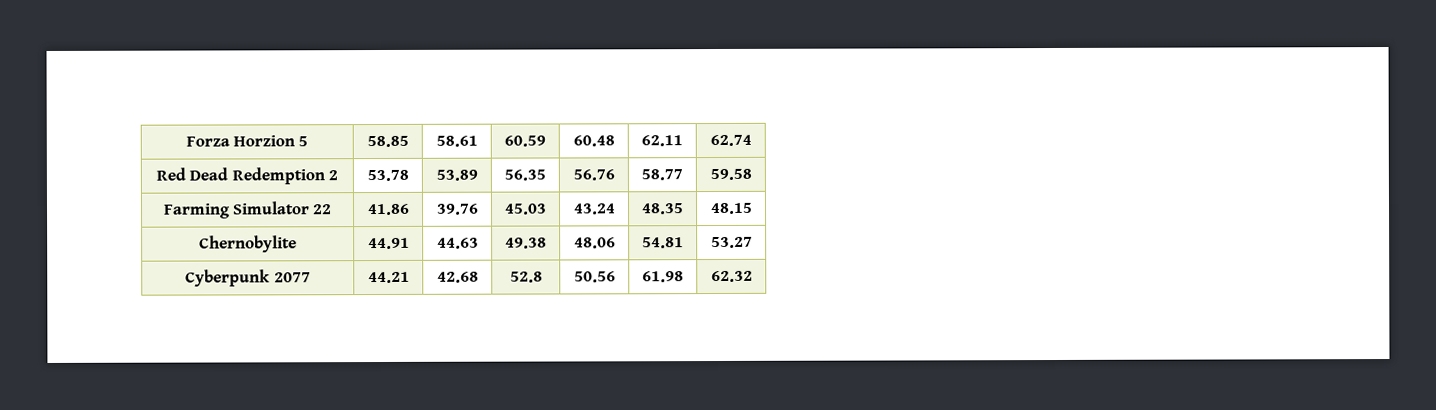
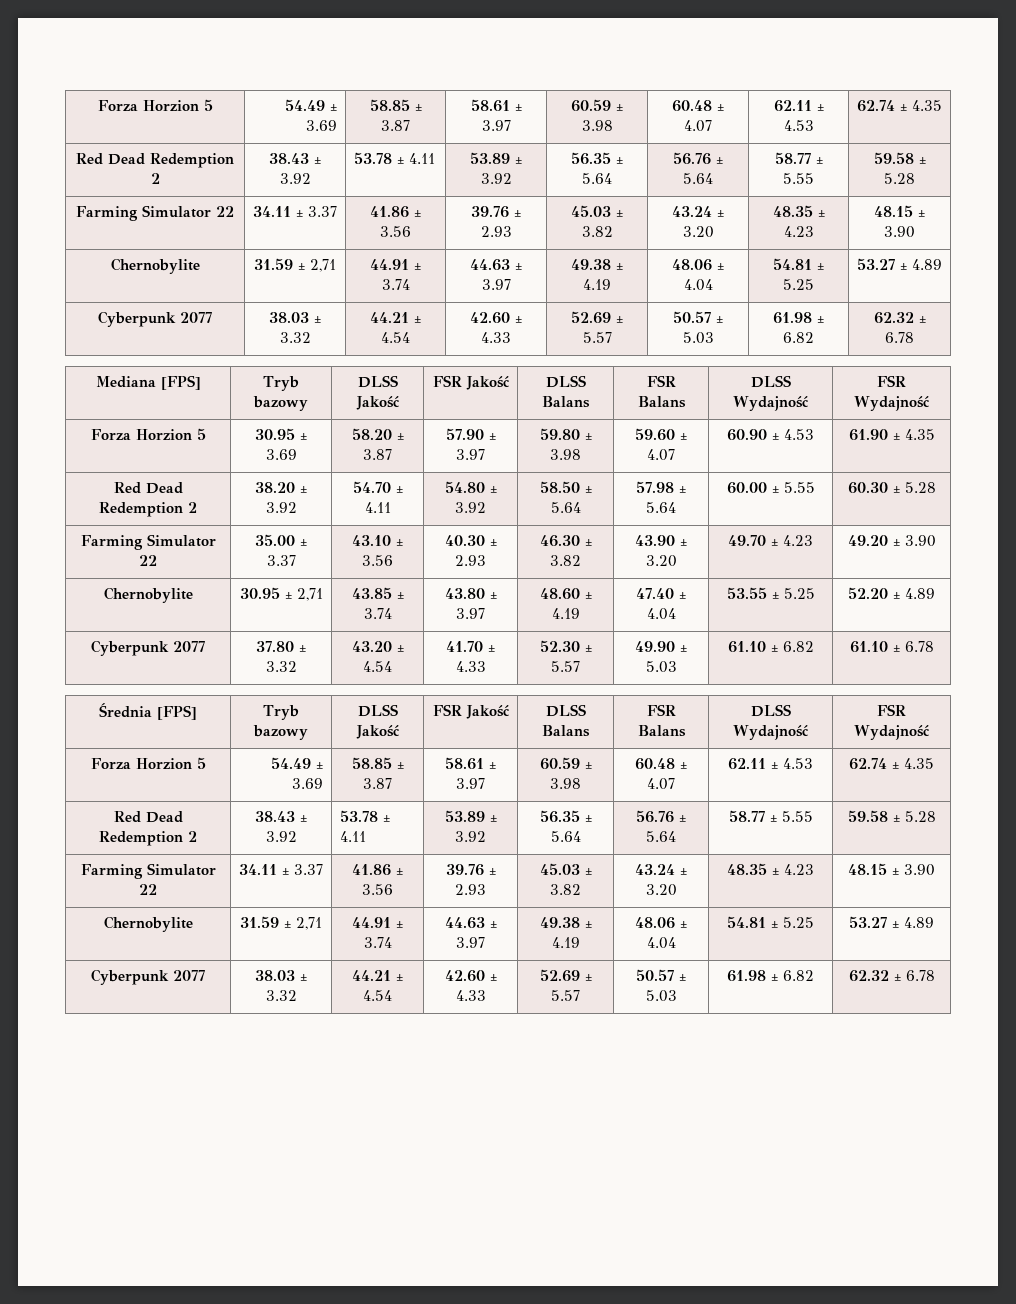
[185,135,309,147] [366,135,409,148] [435,135,478,147] [504,135,546,147] [572,135,615,147] [641,135,683,147] [709,134,752,147] [155,167,339,185] [366,169,409,182] [435,169,478,181] [504,169,546,181] [572,169,615,181] [641,169,683,181] [709,168,752,181] [162,201,333,219] [366,203,410,216] [435,203,479,215] [504,203,547,215] [572,203,616,215] [641,203,684,215] [709,202,753,215] [199,235,297,253] [367,237,410,250] [436,237,479,249] [505,237,547,249] [573,237,616,249] [642,237,684,249] [710,236,753,249] [185,269,311,287] [367,271,410,284] [436,271,479,283] [509,271,543,283] [573,271,616,283] [642,271,684,283] [710,270,753,283] Forza Horzion 5 | 58.85 | 58.61 | 60.59 | 60.48 | 62.11 | 62.74 // Red Dead Redemption 2 | 53.78 | 53.89 | 56.35 | 56.76 | 58.77 | 59.58 // Farming Simulator 22 | 41.86 | 39.76 | 45.03 | 43.24 | 48.35 | 48.15 // Chernobylite | 44.91 | 44.63 | 49.38 | 48.06 | 54.81 | 53.27 // Cyberpunk 2077 | 44.21 | 42.68 | 52.8 | 50.56 | 61.98 | 62.32 -> [97,99,213,111] [285,99,338,111] [306,120,338,131] [369,99,422,111] [381,120,410,131] [470,99,522,112] [481,120,511,131] [571,99,623,112] [581,120,613,131] [671,100,724,112] [683,120,712,132] [773,100,824,112] [783,120,814,131] [856,100,942,112] [76,153,234,168] [150,173,160,184] [269,153,321,164] [279,173,311,184] [353,152,435,164] [470,152,522,164] [480,173,512,184] [571,152,623,165] [582,173,612,184] [672,152,723,165] [682,173,713,184] [774,152,823,164] [782,173,814,184] [873,152,926,164] [883,173,915,184] [76,205,234,221] [253,206,337,217] [370,206,421,218] [380,226,411,237] [471,206,521,218] [480,226,512,237] [571,205,623,217] [581,226,613,237] [671,206,724,217] [682,226,714,238] [772,205,825,217] [783,226,814,237] [873,205,925,217] [883,226,915,238] [110,258,200,274] [254,258,336,272] [370,259,421,270] [381,279,410,290] [470,259,522,271] [481,279,511,290] [571,259,623,270] [583,279,611,290] [671,259,724,271] [683,279,713,291] [772,258,824,270] [782,279,814,290] [856,258,942,270] [98,311,212,327] [269,312,321,323] [279,332,311,343] [370,312,421,323] [381,332,410,343] [470,312,522,324] [481,332,511,343] [571,311,623,324] [582,332,612,343] [672,311,723,323] [682,332,714,344] [772,312,824,324] [782,332,814,343] [873,312,926,324] [884,332,914,343] [95,375,201,390] [263,376,300,391] [253,396,308,411] [357,375,398,388] [355,396,400,410] [432,375,510,390] [545,375,586,388] [542,396,590,408] [646,375,676,387] [637,396,686,408] [750,375,791,388] [732,396,809,411] [876,375,906,387] [853,396,930,411] [90,428,206,440] [255,428,307,440] [265,449,297,460] [351,428,404,440] [363,449,392,460] [445,428,496,440] [456,449,485,460] [539,428,592,440] [550,449,581,460] [634,428,687,441] [646,449,675,461] [726,429,814,441] [848,429,935,441] [113,482,183,494] [99,502,197,517] [255,482,307,493] [265,502,297,513] [352,481,403,493] [364,502,391,513] [444,481,497,493] [455,502,486,513] [539,481,592,493] [550,502,581,513] [635,481,686,493] [645,502,676,513] [726,482,815,494] [847,482,936,494] [80,534,216,550] [139,555,157,566] [255,534,307,546] [266,555,296,566] [352,535,403,546] [362,555,393,566] [444,535,497,546] [455,555,486,566] [539,535,592,547] [550,555,581,566] [634,535,687,546] [645,555,677,567] [727,535,813,546] [847,535,936,547] [103,587,193,603] [239,587,323,601] [351,587,404,599] [363,608,392,619] [444,588,497,599] [456,608,485,619] [539,588,592,600] [551,608,580,619] [635,588,686,599] [646,608,676,620] [726,587,815,599] [847,587,935,599] [91,640,205,656] [256,641,306,652] [265,661,297,672] [351,641,404,652] [363,661,392,672] [446,641,495,652] [455,661,486,672] [539,640,592,652] [551,661,580,672] [634,641,687,652] [645,661,677,673] [727,641,814,653] [849,641,934,653] [99,703,197,720] [263,705,300,720] [253,725,308,740] [357,704,398,717] [355,725,400,739] [432,704,510,719] [545,704,586,717] [542,725,590,737] [646,704,676,716] [637,725,686,737] [750,704,791,717] [732,725,809,740] [876,704,906,716] [853,725,930,740] [90,757,206,769] [271,757,324,769] [292,778,324,789] [351,757,404,769] [363,778,392,789] [445,757,496,770] [456,778,485,789] [539,757,592,770] [550,778,581,789] [634,758,687,770] [646,778,675,790] [727,758,813,770] [848,758,934,770] [113,811,183,823] [99,831,197,846] [255,811,307,822] [265,831,297,842] [339,810,390,822] [339,831,366,842] [444,810,497,822] [455,831,486,842] [539,810,592,823] [550,831,581,842] [635,810,686,823] [645,831,676,842] [728,810,813,822] [847,810,936,822] [80,863,216,879] [139,884,157,895] [239,864,323,875] [352,864,403,876] [362,884,393,895] [445,864,496,876] [455,884,486,895] [539,863,592,875] [550,884,581,895] [634,864,687,875] [645,884,677,896] [726,863,814,875] [847,863,935,876] [103,916,193,932] [240,916,322,930] [352,917,403,928] [363,937,392,948] [444,917,497,929] [456,937,485,948] [539,917,592,928] [551,937,580,948] [634,917,687,929] [646,937,676,949] [726,916,814,928] [848,916,934,928] [91,969,205,985] [255,970,307,981] [265,990,297,1001] [352,970,403,981] [363,990,392,1001] [444,970,497,982] [455,990,486,1001] [539,969,592,982] [551,990,580,1001] [635,969,686,981] [645,990,677,1002] [726,970,814,982] [848,970,935,982] Forza Horzion 5 | 54.49 ± 3.69 | 58.85 ± 3.87 | 58.61 ± 3.97 | 60.59 ± 3.98 | 60.48 ± 4.07 | 62.11 ± 4.53 | 62.74 ± 4.35 // Red Dead Redemption 2 | 38.43 ± 3.92 | 53.78 ± 4.11 | 53.89 ± 3.92 | 56.35 ± 5.64 | 56.76 ± 5.64 | 58.77 ± 5.55 | 59.58 ± 5.28 // Farming Simulator 22 | 34.11 ± 3.37 | 41.86 ± 3.56 | 39.76 ± 2.93 | 45.03 ± 3.82 | 43.24 ± 3.20 | 48.35 ± 4.23 | 48.15 ± 3.90 // Chernobylite | 31.59 ± 2,71 | 44.91 ± 3.74 | 44.63 ± 3.97 | 49.38 ± 4.19 | 48.06 ± 4.04 | 54.81 ± 5.25 | 53.27 ± 4.89 // Cyberpunk 2077 | 38.03 ± 3.32 | 44.21 ± 4.54 | 42.60 ± 4.33 | 52.69 ± 5.57 | 50.57 ± 5.03 | 61.98 ± 6.82 | 62.32 ± 6.78 // Mediana [FPS] | Tryb bazowy | DLSS Jakość | FSR Jakość | DLSS Balans | FSR Balans | DLSS Wydajność | FSR Wydajność // Forza Horzion 5 | 30.95 ± 3.69 | 58.20 ± 3.87 | 57.90 ± 3.97 | 59.80 ± 3.98 | 59.60 ± 4.07 | 60.90 ± 4.53 | 61.90 ± 4.35 // Red Dead Redemption 2 | 38.20 ± 3.92 | 54.70 ± 4.11 | 54.80 ± 3.92 | 58.50 ± 5.64 | 57.98 ± 5.64 | 60.00 ± 5.55 | 60.30 ± 5.28 // Farming Simulator 22 | 35.00 ± 3.37 | 43.10 ± 3.56 | 40.30 ± 2.93 | 46.30 ± 3.82 | 43.90 ± 3.20 | 49.70 ± 4.23 | 49.20 ± 3.90 // Chernobylite | 30.95 ± 2,71 | 43.85 ± 3.74 | 43.80 ± 3.97 | 48.60 ± 4.19 | 47.40 ± 4.04 | 53.55 ± 5.25 | 52.20 ± 4.89 // Cyberpunk 2077 | 37.80 ± 3.32 | 43.20 ± 4.54 | 41.70 ± 4.33 | 52.30 ± 5.57 | 49.90 ± 5.03 | 61.10 ± 6.82 | 61.10 ± 6.78 // Średnia [FPS] | Tryb bazowy | DLSS Jakość | FSR Jakość | DLSS Balans | FSR Balans | DLSS Wydajność | FSR Wydajność // Forza Horzion 5 | 54.49 ± 3.69 | 58.85 ± 3.87 | 58.61 ± 3.97 | 60.59 ± 3.98 | 60.48 ± 4.07 | 62.11 ± 4.53 | 62.74 ± 4.35 // Red Dead Redemption 2 | 38.43 ± 3.92 | 53.78 ± 4.11 | 53.89 ± 3.92 | 56.35 ± 5.64 | 56.76 ± 5.64 | 58.77 ± 5.55 | 59.58 ± 5.28 // Farming Simulator 22 | 34.11 ± 3.37 | 41.86 ± 3.56 | 39.76 ± 2.93 | 45.03 ± 3.82 | 43.24 ± 3.20 | 48.35 ± 4.23 | 48.15 ± 3.90 // Chernobylite | 31.59 ± 2,71 | 44.91 ± 3.74 | 44.63 ± 3.97 | 49.38 ± 4.19 | 48.06 ± 4.04 | 54.81 ± 5.25 | 53.27 ± 4.89 // Cyberpunk 2077 | 38.03 ± 3.32 | 44.21 ± 4.54 | 42.60 ± 4.33 | 52.69 ± 5.57 | 50.57 ± 5.03 | 61.98 ± 6.82 | 62.32 ± 6.78

